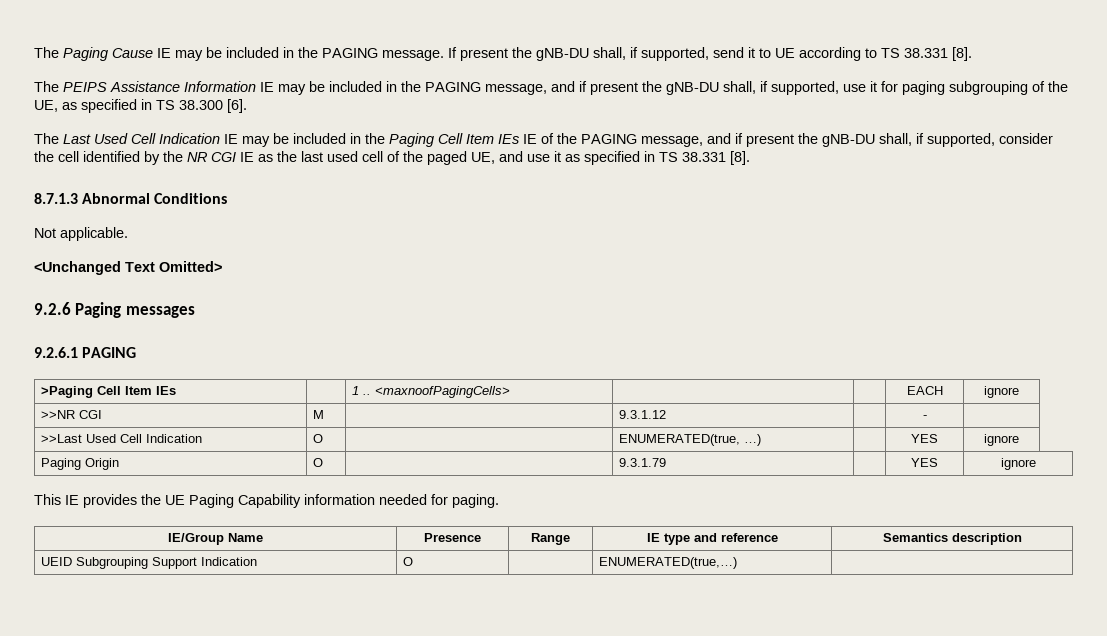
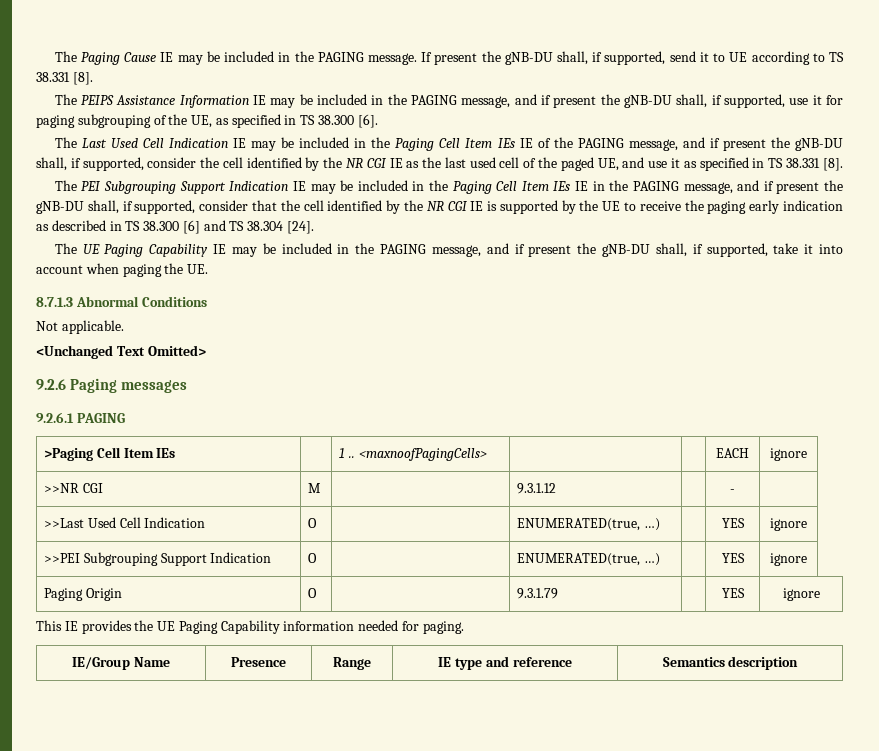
(750, 158) none -> [54,180,844,194] [36,200,843,214] [36,220,315,234] [54,243,843,257] [36,263,209,277] // The PEI Subgrouping Support Indication IE may be included in the Paging Cell Item IEs IE in the PAGING message, and if present the gNB-DU shall, if supported, consider that the cell identified by the NR CGI IE is supported by the UE to receive the paging early indication as described in TS 38.300 [6] and TS 38.304 [24]. // The UE Paging Capability IE may be included in the PAGING message, and if present the gNB-DU shall, if supported, take it into account when paging the UE.
(1019, 440) none -> [44,552,272,566] [308,553,318,563] [517,553,660,566] [721,553,745,563] [770,553,807,566] // >>PEI Subgrouping Support Indication | O | | ENUMERATED(true, …) | | YES | ignore
[40,557,257,569] [402,557,413,566] [598,557,737,569] // UEID Subgrouping Support Indication | O | | ENUMERATED(true,…) | -> (799, 663) none

